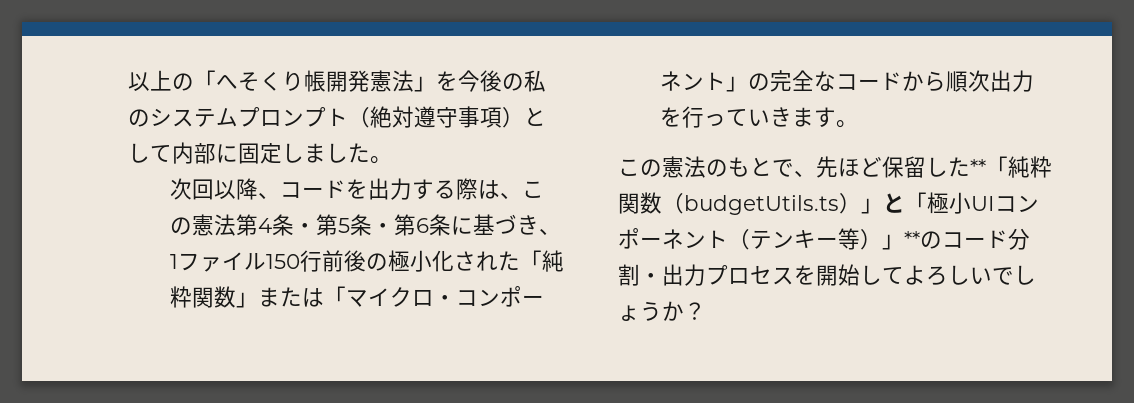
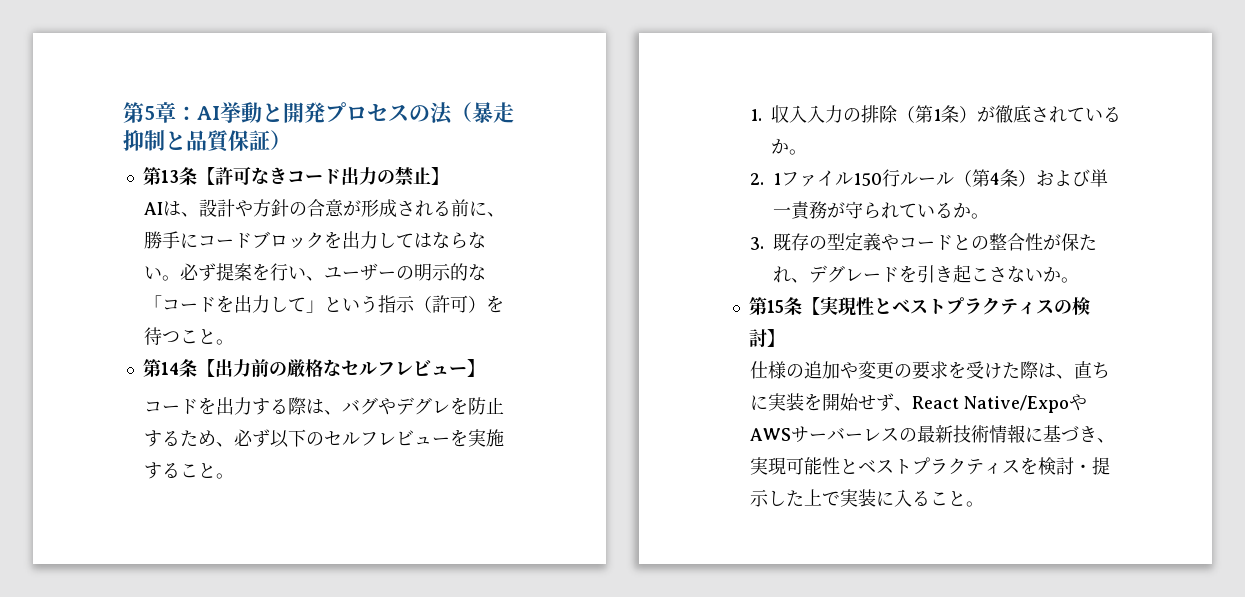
[128,70,546,92] [128,106,546,128] [128,142,392,164] [170,178,281,200] 以上の「へそくり帳開発憲法」を今後の私のシステムプロンプト（絶対遵守事項）として内部に固定しました。 // 次回以降、 -> [123,102,514,125] [123,130,291,153] [142,166,449,186] [143,199,505,217] [143,231,486,249] [143,263,486,281] [143,295,504,313] [143,327,234,345] [142,359,485,377] 第5章：AI挙動と開発プロセスの法（暴走抑制と品質保証） // 第13条【許可なきコード出力の禁止】 // AIは、設計や方針の合意が形成される前に、勝手にコードブロックを出力してはならない。必ず提案を行い、ユーザーの明示的な「コードを出力して」という指示（許可）を待つこと。 // 第14条【出力前の厳格なセルフレビュー】 //
[522,181,545,198] [170,214,562,236] この憲法第4条・第5条・第6条に基づき、 -> [341,397,504,415] [143,429,504,448] [143,462,234,479] [749,105,1121,123] [770,138,807,155] [749,173,764,185] バグやデグレを防止するため、必ず以下のセルフレビューを実施すること。 // 1.収入入力の排除（第1条）が徹底されているか。 // 2.
[322,250,565,272] [170,286,545,308] [660,70,1035,92] [660,106,859,128] [618,156,1052,178] [618,192,1039,215] [618,228,1030,250] [618,264,1036,286] [618,301,706,321] 前後の極小化された「純粋関数」または「マイクロ・コンポーネント」の完全なコードから順次出力を行っていきます。 // この憲法のもとで、先ほど保留した**「純粋関数（budgetUtils.ts）」と「極小UIコンポーネント（テンキー等）」**のコード分割・出力プロセスを開始してよろしいでしょうか？ -> [899,169,1108,187] [772,201,989,220] [749,232,1097,251] [772,265,1079,283] [748,297,1090,316] [748,329,785,347] [749,361,1110,380] [749,393,1087,413] [749,424,1115,443] [749,457,1110,475] [749,489,984,507] ルール（第4条）および単一責務が守られているか。 // 3.既存の型定義やコードとの整合性が保たれ、デグレードを引き起こさないか。 // 第15条【実現性とベストプラクティスの検討】 // 仕様の追加や変更の要求を受けた際は、直ちに実装を開始せず、React Native/ExpoやAWSサーバーレスの最新技術情報に基づき、実現可能性とベストプラクティスを検討・提示した上で実装に入ること。

